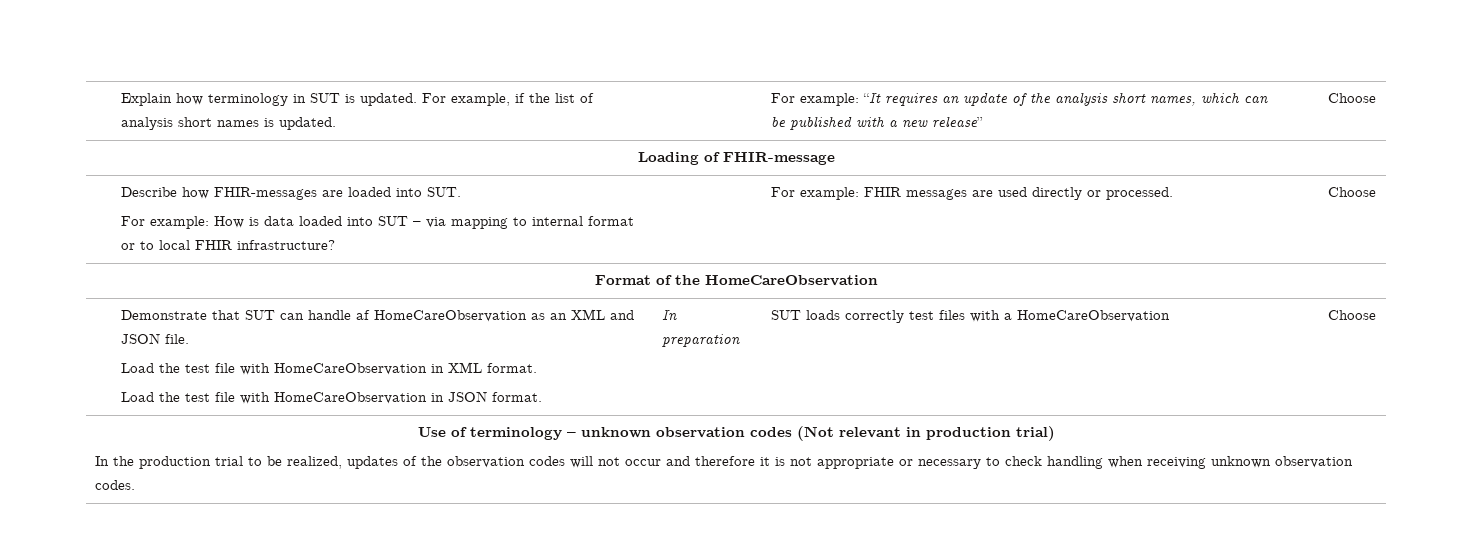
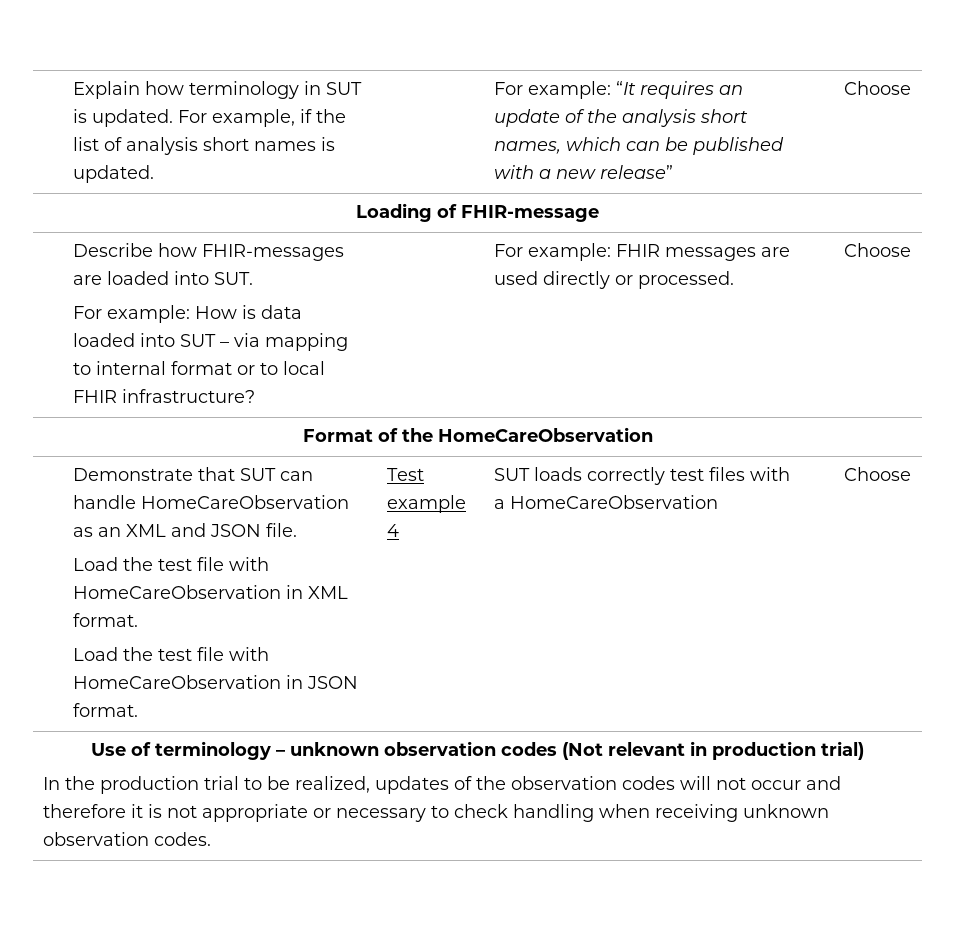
[356,310,371,320] af -> (137, 502) none
[662,310,678,321] [662,334,741,347] In preparation -> [387,468,425,481] [387,495,467,513] [387,524,400,537] Test example 4

